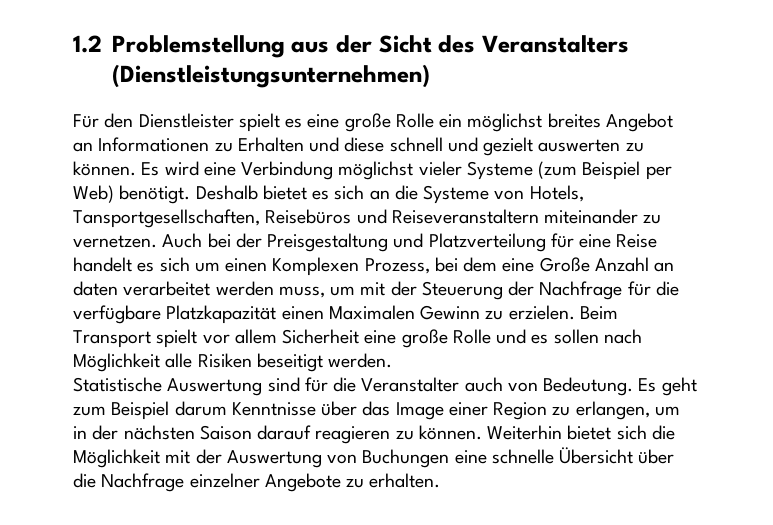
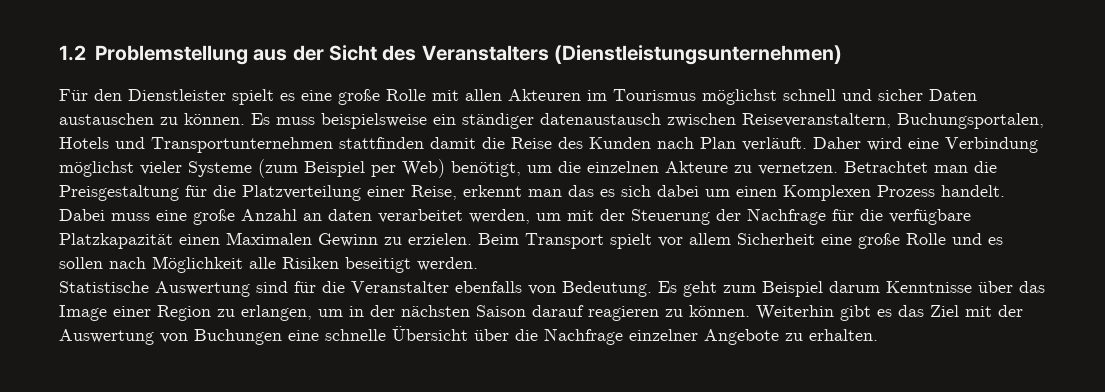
[439,113,673,132] [73,137,644,156] [73,161,160,176] ein möglichst breites Angebot an Informationen zu Erhalten und diese schnell und gezielt auswerten zu können. Es -> [432,89,977,105] [59,113,1044,129] [59,137,861,153] mit allen Akteuren im Tourismus möglichst schnell und sicher Daten austauschen zu können. Es muss beispielsweise ein ständiger datenaustausch zwischen Reiseveranstaltern, Buchungsportalen, Hotels und Transportunternehmen stattfinden damit die Reise des Kunden nach Plan verläuft. Daher
[119,185,584,204] [73,209,662,228] [73,233,658,252] [73,257,590,276] benötigt. Deshalb bietet es sich an die Systeme von Hotels, Tansportgesellschaften, Reisebüros und Reiseveranstaltern miteinander zu vernetzen. Auch bei der Preisgestaltung und Platzverteilung für eine Reise handelt es sich um einen Komplexen Prozess, bei dem eine Große -> [451,161,997,177] [59,185,1005,201] [59,209,235,225] benötigt, um die einzelnen Akteure zu vernetzen. Betrachtet man die Preisgestaltung für die Platzverteilung einer Reise, erkennt man das es sich dabei um einen Komplexen Prozess handelt. Dabei muss eine große
[215,281,325,298] werden muss, -> [469,209,530,224] werden,
[464,377,503,392] auch -> [455,281,522,293] ebenfalls
[567,425,675,440] [73,449,160,468] bietet sich die Möglichkeit -> [840,305,959,321] gibt es das Ziel

